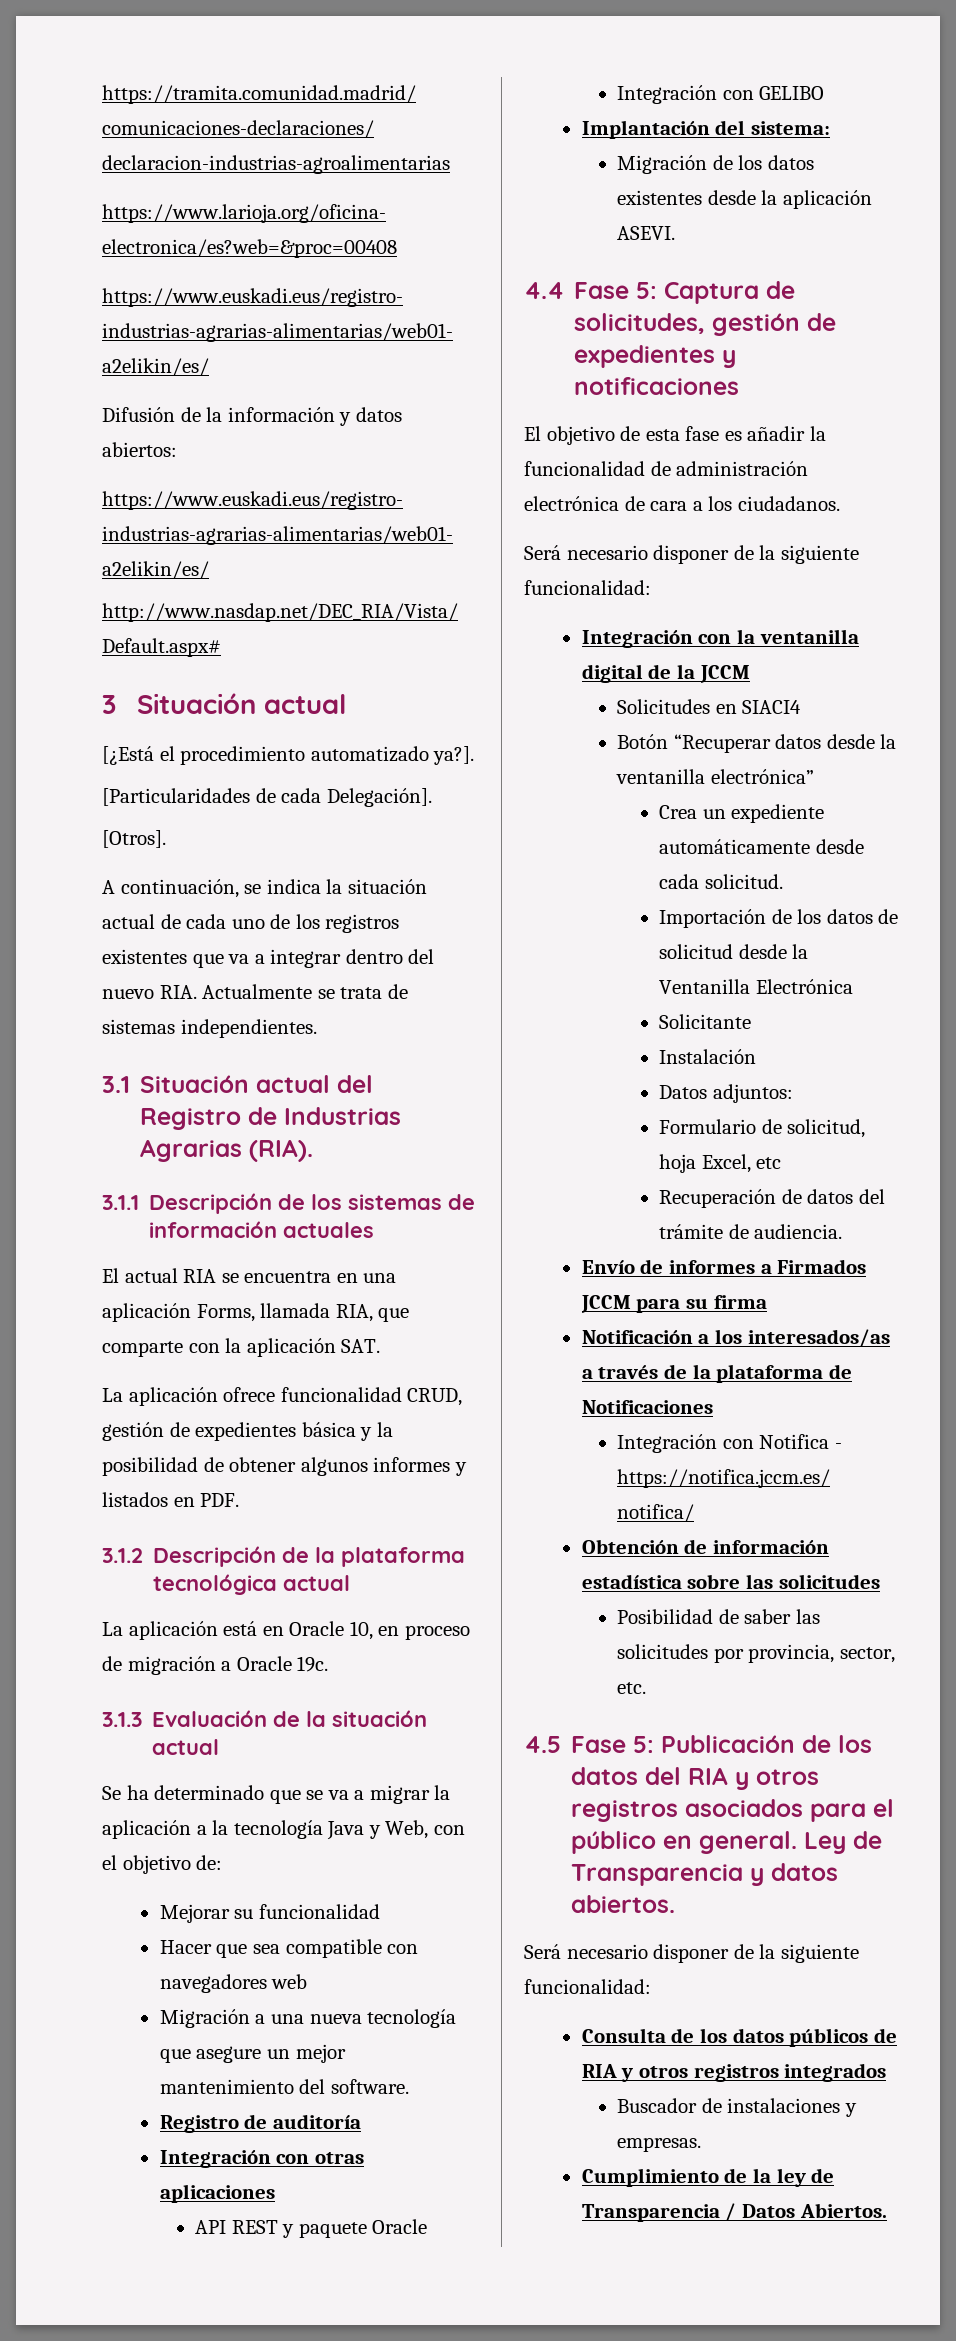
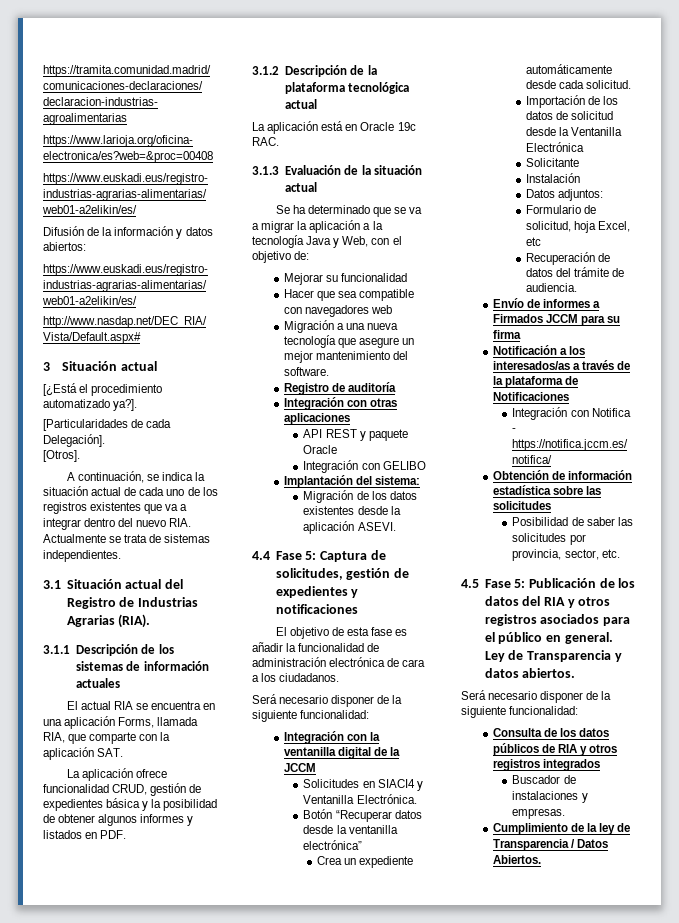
[349,1621,470,1640] [102,1656,329,1675] 10, en proceso de migración a Oracle 19c. -> [397,122,416,131] [252,137,279,146] 19c RAC.
(802, 707) none -> [416,781,423,791] [303,794,417,804] y Ventanilla Electrónica.

